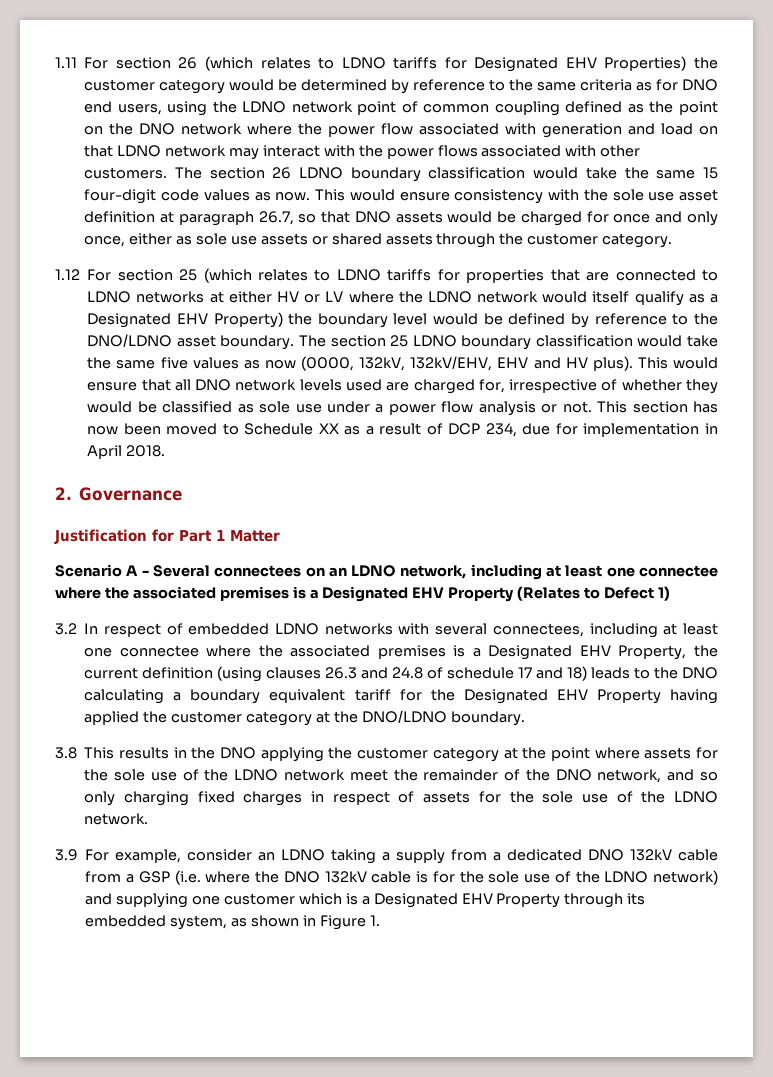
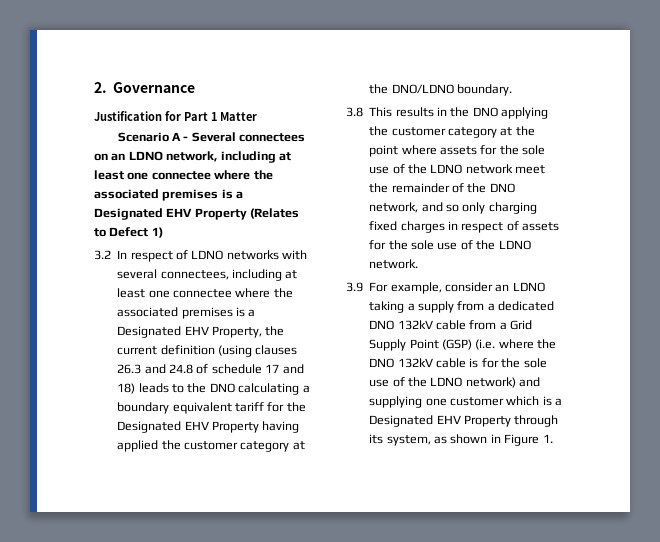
[55,56,718,72] [84,79,719,94] [84,101,718,116] [84,123,719,138] [84,145,641,160] [84,167,718,182] [84,189,718,204] [84,211,718,226] [84,233,673,248] [55,268,719,283] [87,291,718,306] [87,312,718,328] [87,334,718,350] [87,356,718,371] [87,379,719,394] [87,401,718,416] [87,423,718,437] [87,445,166,459] 1.11 For section 26 (which relates to LDNO tariffs for Designated EHV Properties) the customer category would be determined by reference to the same criteria as for DNO end users, using the LDNO network point of common coupling defined as the point on the DNO network where the power flow associated with generation and load on that LDNO network may interact with the power flows associated with other customers. The section 26 LDNO boundary classification would take the same 15 four-digit code values as now. This would ensure consistency with the sole use asset definition at paragraph 26.7, so that DNO assets would be charged for once and only once, either as sole use assets or shared assets through the customer category. // 1.12 For section 25 (which relates to LDNO tariffs for properties that are connected to LDNO networks at either HV or LV where the LDNO network would itself qualify as a Designated EHV Property) the boundary level would be defined by reference to the DNO/LDNO asset boundary. The section 25 LDNO boundary classification would take the same five values as now (0000, 132kV, 132kV/EHV, EHV and HV plus). This would ensure that all DNO network levels used are charged for, irrespective of whether they would be classified as sole use under a power flow analysis or not. This section has now been moved to Schedule XX as a result of DCP 234, due for implementation in April 2018. // -> (94, 87) none
[188,623,270,635] embedded -> (188, 255) none
[138,871,170,883] GSP -> [510,320,533,330] [369,339,472,351] Grid Supply Point (GSP)
[85,915,167,927] embedded -> (384, 439) none

